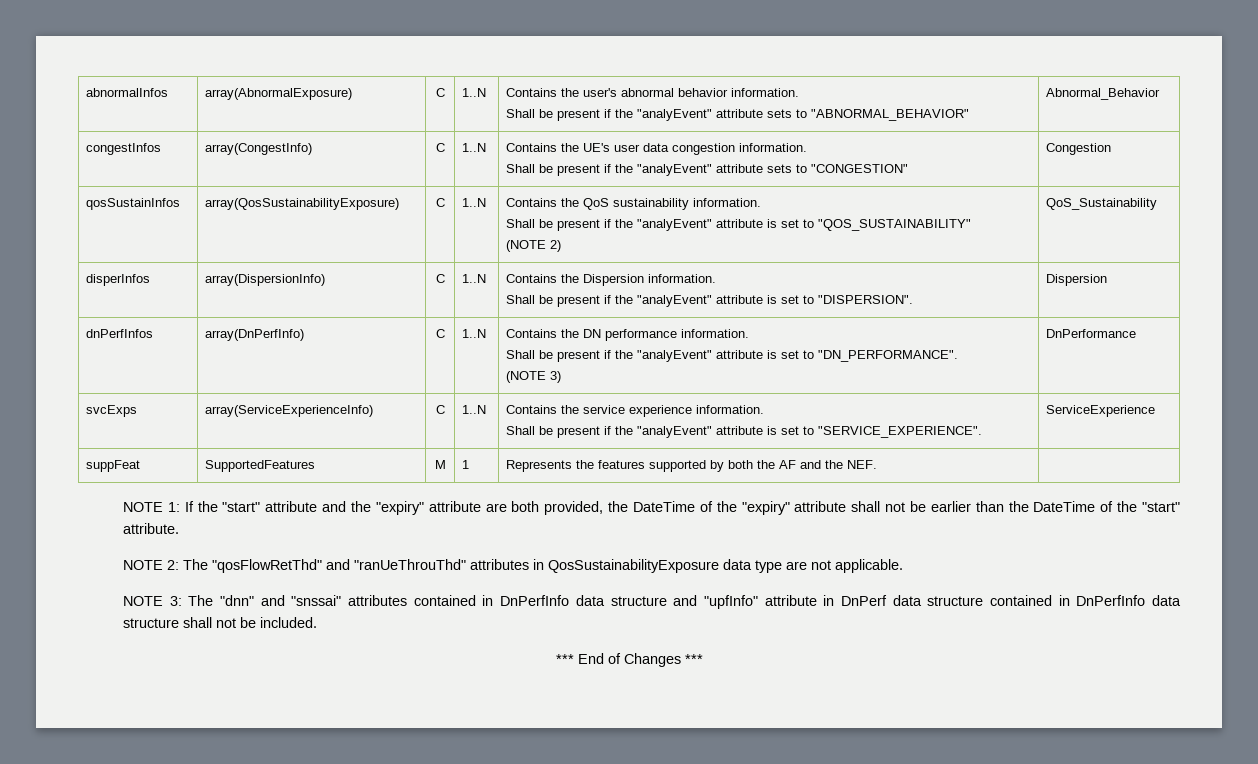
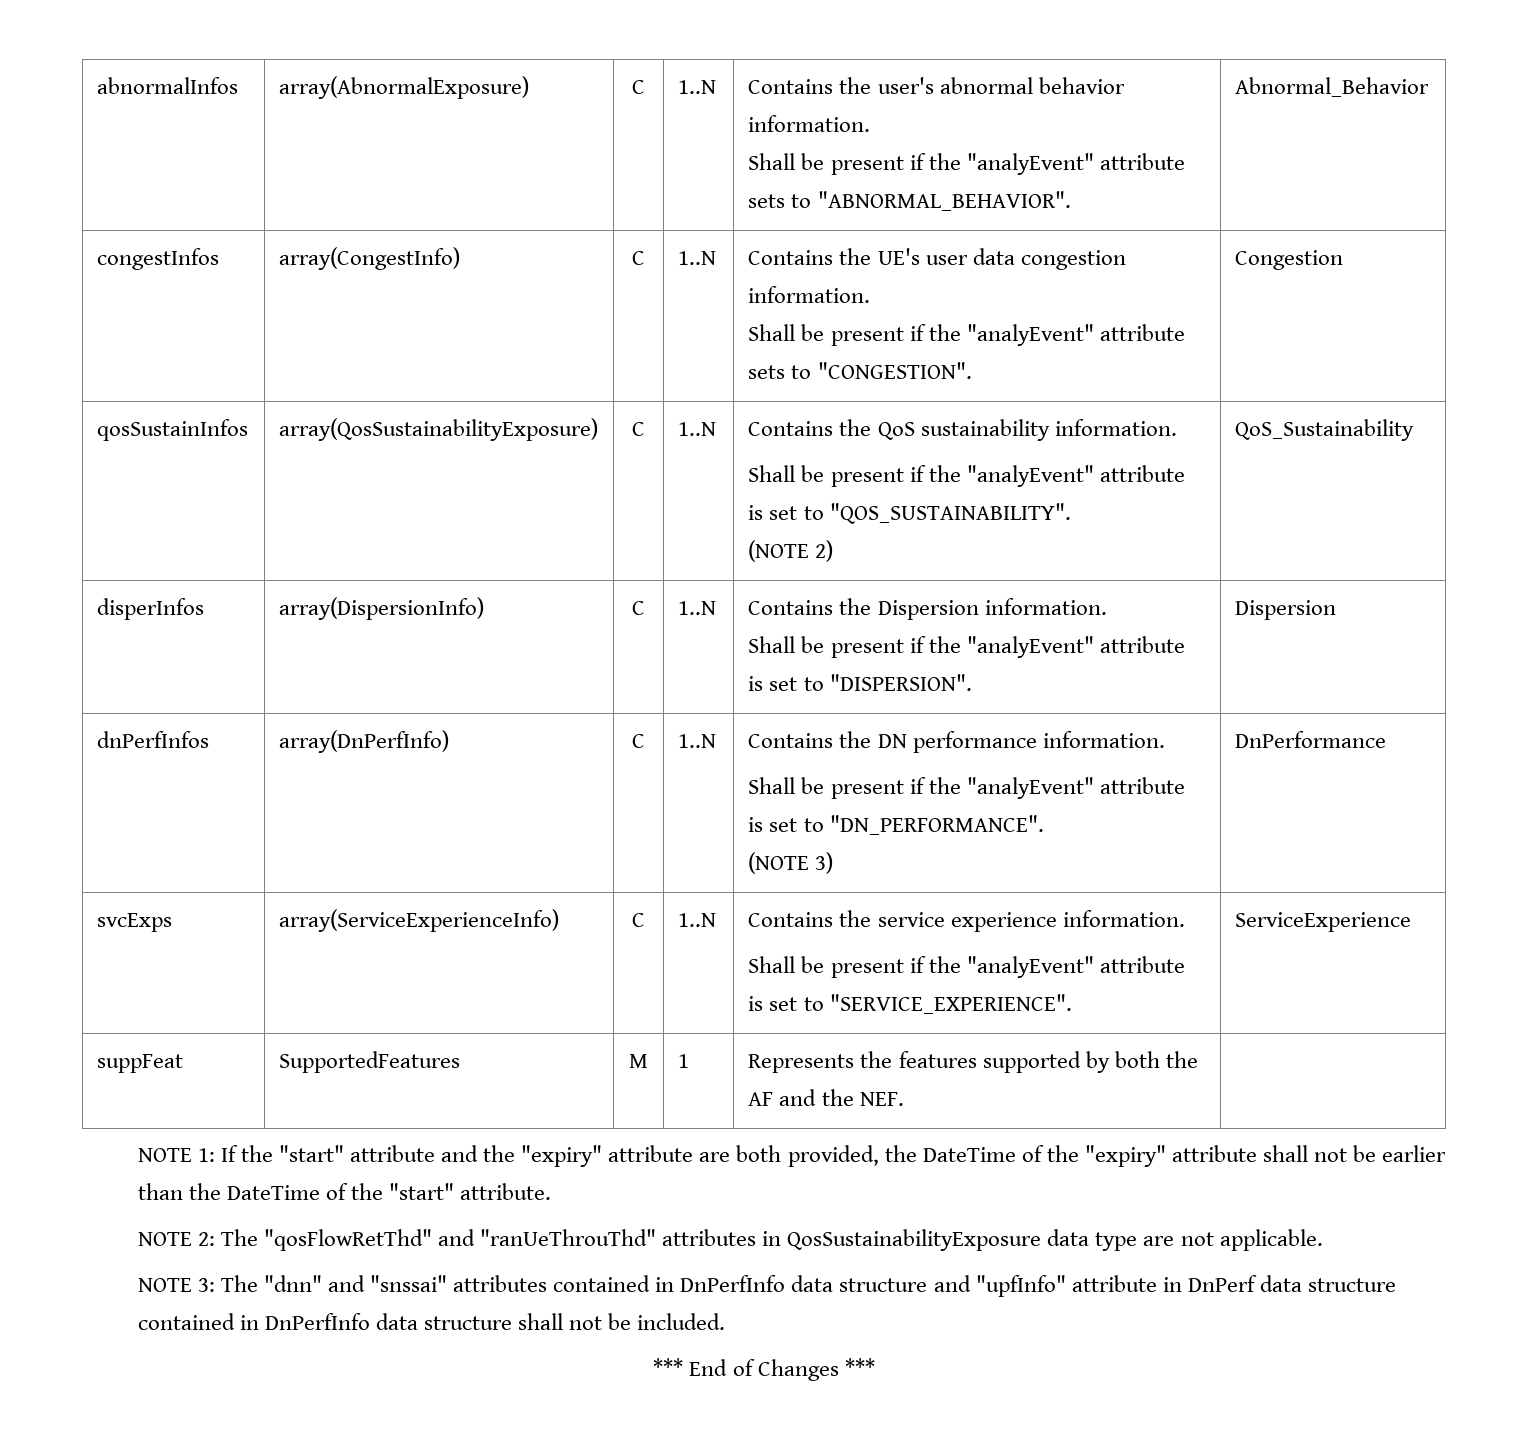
[810,109,969,121] "ABNORMAL_BEHAVIOR" -> [817,191,1071,211] "ABNORMAL_BEHAVIOR".
[810,164,908,173] "CONGESTION" -> [817,362,972,379] "CONGESTION".
[817,219,971,231] "QOS_SUSTAINABILITY" -> [829,503,1071,524] "QOS_SUSTAINABILITY".

